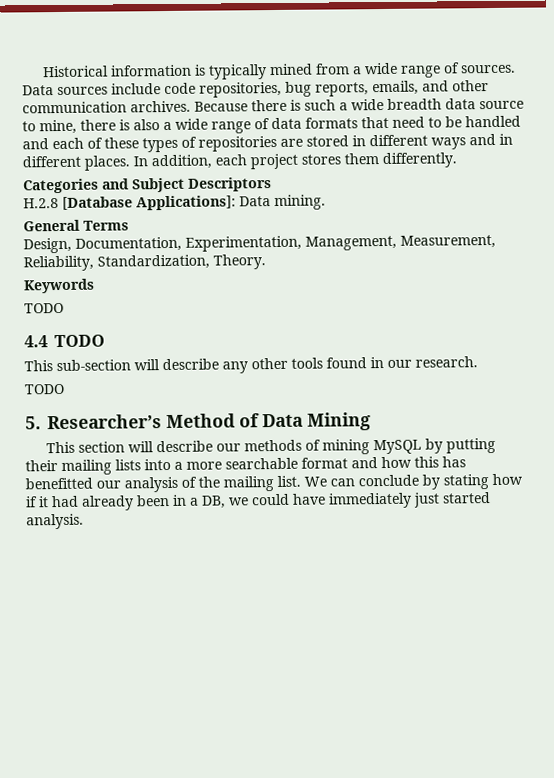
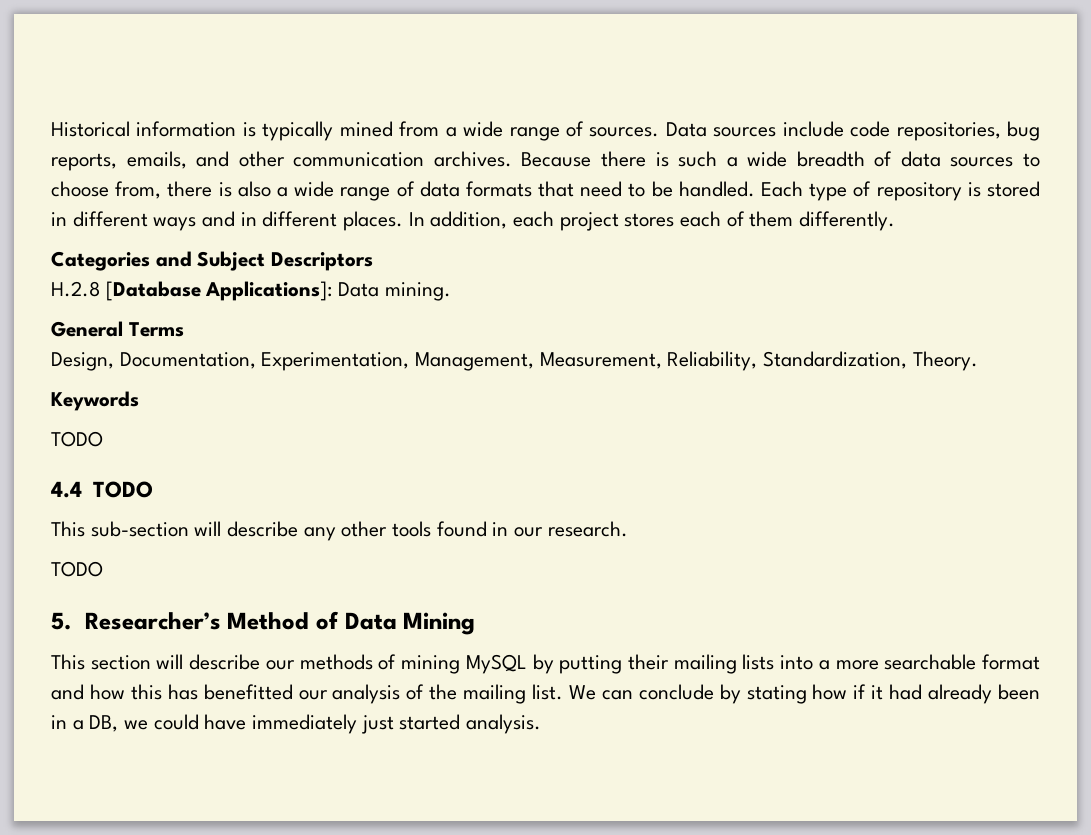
[445,98,524,110] [22,119,77,135] data source to mine, -> [874,151,1040,167] [51,181,162,199] of data sources to choose from,
[465,115,521,128] [22,135,303,153] handled and each of these types of repositories are -> [678,181,981,201] handled. Each type of repository is
(341, 159) none -> [680,211,745,227] each of

